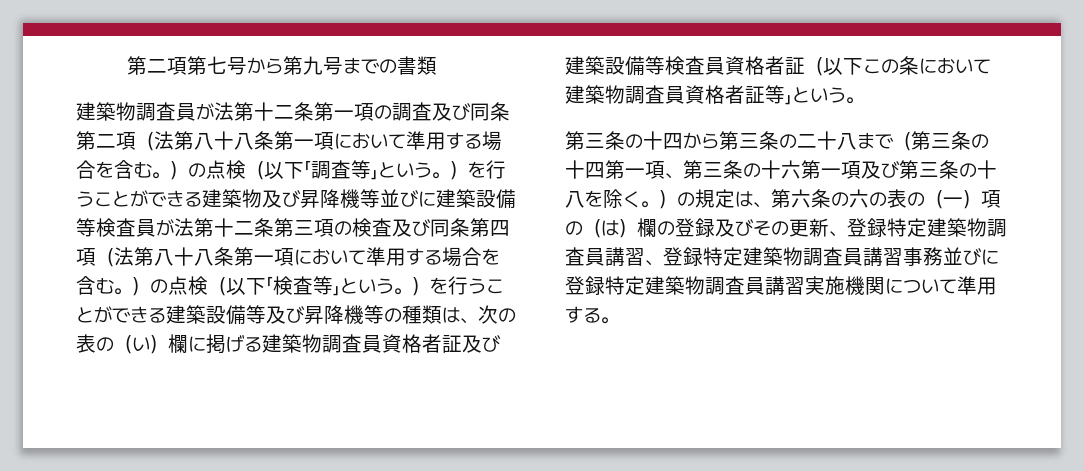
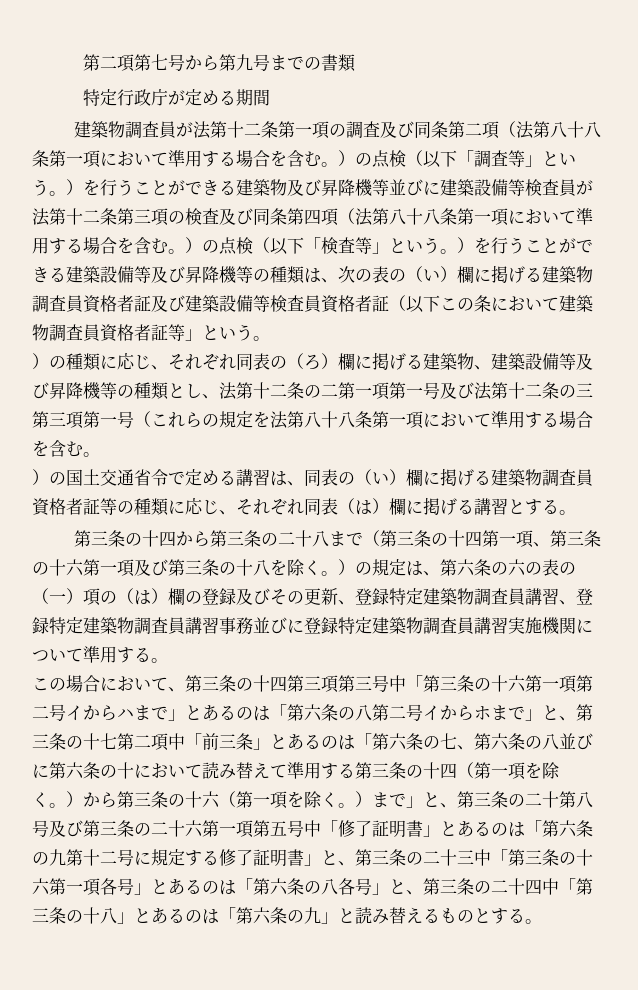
(438, 65) none -> [82,89,270,107] // 特定行政庁が定める期間
(864, 100) none -> [32,352,593,371] [32,382,593,400] [32,411,593,429] [32,440,100,457] [32,468,593,487] [32,497,576,516] // ）の種類に応じ、それぞれ同表の（ろ）欄に掲げる建築物、建築設備等及び昇降機等の種類とし、法第十二条の二第一項第一号及び法第十二条の三第三項第一号（これらの規定を法第八十八条第一項において準用する場合を含む。 // ）の国土交通省令で定める講習は、同表の（い）欄に掲げる建築物調査員資格者証等の種類に応じ、それぞれ同表（は）欄に掲げる講習とする。
(619, 320) none -> [32,675,593,693] [32,704,593,721] [32,733,593,751] [32,762,560,780] [32,791,593,809] [32,820,593,838] [32,849,593,867] [32,878,593,896] [32,907,542,924] // この場合において、第三条の十四第三項第三号中「第三条の十六第一項第二号イからハまで」とあるのは「第六条の八第二号イからホまで」と、第三条の十七第二項中「前三条」とあるのは「第六条の七、第六条の八並びに第六条の十において読み替えて準用する第三条の十四（第一項を除く。）から第三条の十六（第一項を除く。）まで」と、第三条の二十第八号及び第三条の二十六第一項第五号中「修了証明書」とあるのは「第六条の九第十二号に規定する修了証明書」と、第三条の二十三中「第三条の十六第一項各号」とあるのは「第六条の八各号」と、第三条の二十四中「第三条の十八」とあるのは「第六条の九」と読み替えるものとする。

